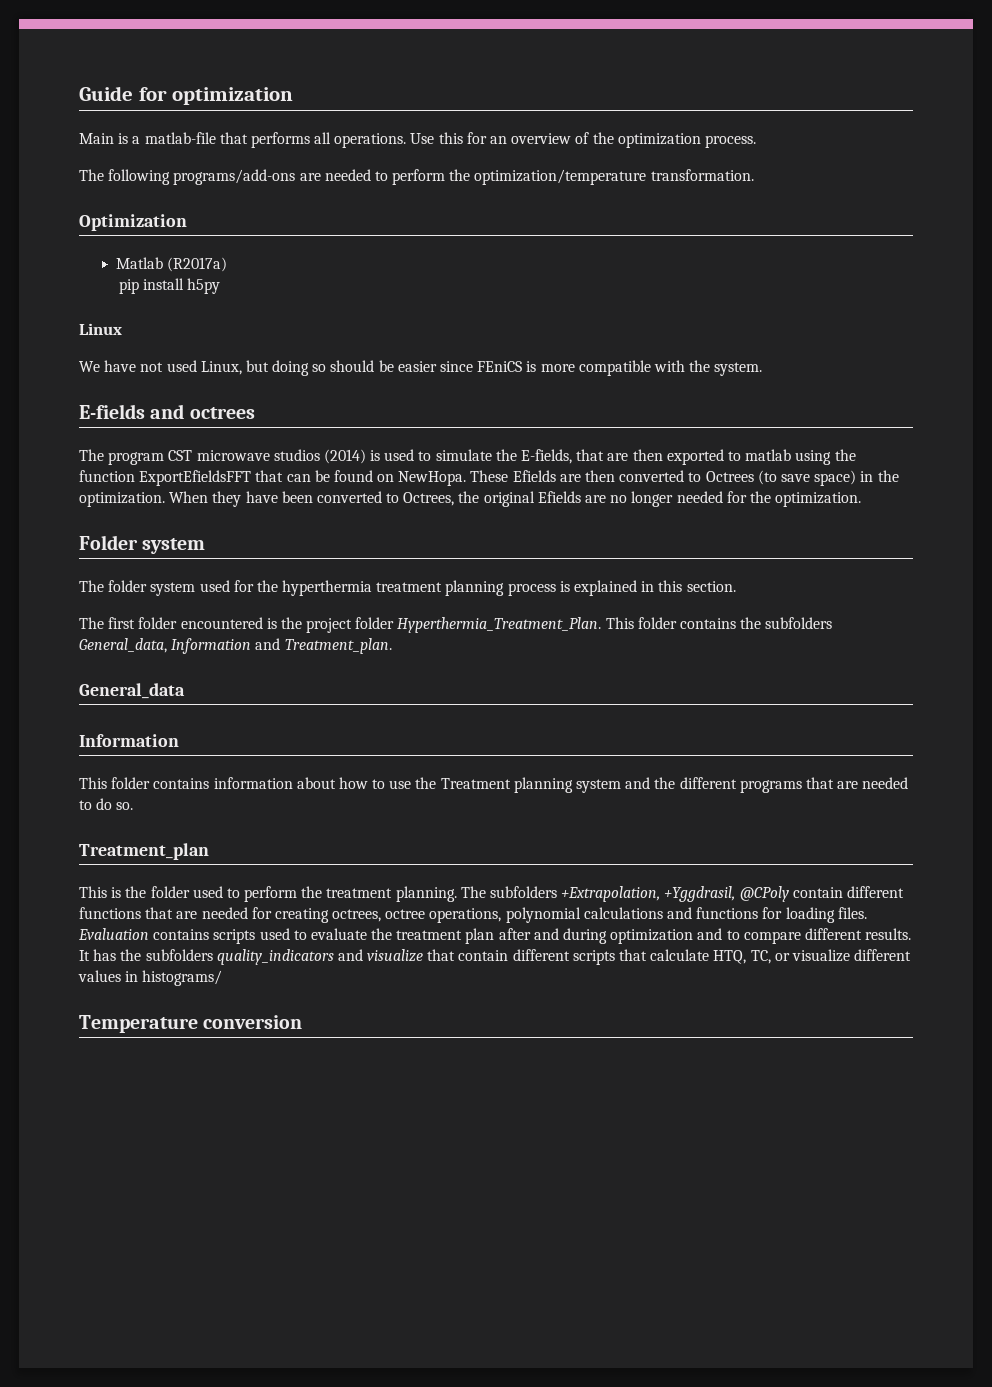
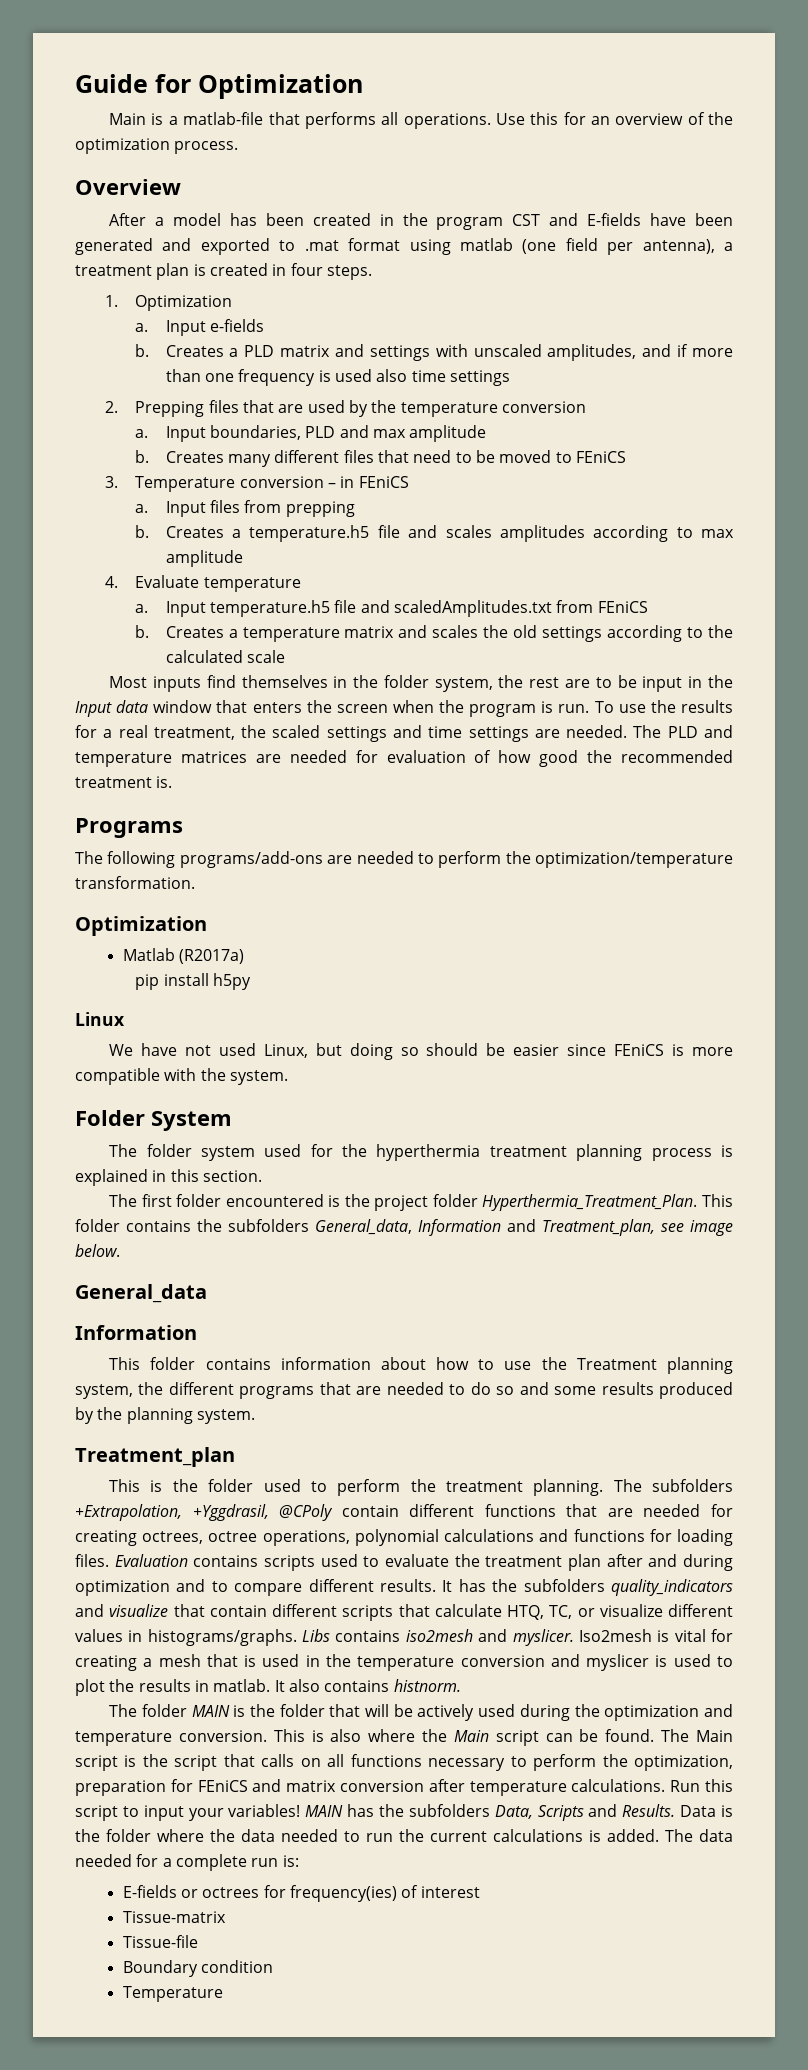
[172,87,294,105] optimization -> [198,74,363,99] Optimization
(756, 141) none -> [75,179,181,195] [109,213,733,230] [75,238,733,255] [75,263,372,280] [105,295,233,311] [135,319,264,336] [135,344,733,361] [165,369,510,386] [105,400,586,417] [135,425,487,442] [135,450,626,467] [105,476,409,492] [135,500,355,517] [135,525,734,542] [165,550,243,567] [105,575,301,592] [135,600,648,617] [135,625,733,642] [165,650,285,663] [109,675,733,692] [75,700,733,717] [75,725,734,742] [75,750,734,767] [75,776,173,788] [75,818,183,838] // Overview // After a model has been created in the program CST and E-fields have been generated and exported to .mat format using matlab (one field per antenna), a treatment plan is created in four steps. // 1. Optimization // a. Input e-fields // b. Creates a PLD matrix and settings with unscaled amplitudes, and if more than one frequency is used also time settings // 2. Prepping files that are used by the temperature conversion // a. Input boundaries, PLD and max amplitude // b. Creates many different files that need to be moved to FEniCS // 3. Temperature conversion – in FEniCS // a. Input files from prepping // b. Creates a temperature.h5 file and scales amplitudes according to max amplitude // 4. Evaluate temperature // a. Input temperature.h5 file and scaledAmplitudes.txt from FEniCS // b. Creates a temperature matrix and scales the old settings according to the calculated scale // Most inputs find themselves in the folder system, the rest are to be input in the Input data window that enters the screen when the program is run. To use the results for a real treatment, the scaled settings and time settings are needed. The PLD and temperature matrices are needed for evaluation of how good the recommended treatment is. // Programs
[79,404,255,419] [79,449,856,465] [79,470,899,486] [79,491,862,507] // E-fields and octrees // The program CST microwave studios (2014) is used to simulate the E-fields, that are then exported to matlab using the function ExportEfieldsFFT that can be found on NewHopa. These Efields are then converted to Octrees (to save space) in the optimization. When they have been converted to Octrees, the original Efields are no longer needed for the optimization. -> (288, 1077) none
[142,538,206,554] system -> [151,1111,232,1131] System
[284,638,392,654] Treatment_plan. -> [542,1219,733,1236] [75,1244,120,1257] Treatment_plan, see image below.
[576,777,651,793] system and -> [75,1384,133,1399] system,
[116,802,134,810] so. -> [496,1382,733,1399] [75,1407,255,1424] so and some results produced by the planning system.
[142,970,223,986] [79,1015,303,1033] histograms/ // Temperature conversion -> [147,1629,734,1646] [75,1654,734,1671] [75,1679,461,1696] [109,1704,733,1721] [75,1729,733,1746] [75,1754,733,1771] [75,1779,733,1796] [75,1804,733,1821] [75,1829,733,1842] [75,1854,299,1871] [122,1885,480,1902] [122,1911,226,1923] [122,1935,198,1948] [122,1960,274,1977] [122,1986,223,2002] histograms/graphs. Libs contains iso2mesh and myslicer. Iso2mesh is vital for creating a mesh that is used in the temperature conversion and myslicer is used to plot the results in matlab. It also contains histnorm. // The folder MAIN is the folder that will be actively used during the optimization and temperature conversion. This is also where the Main script can be found. The Main script is the script that calls on all functions necessary to perform the optimization, preparation for FEniCS and matrix conversion after temperature calculations. Run this script to input your variables! MAIN has the subfolders Data, Scripts and Results. Data is the folder where the data needed to run the current calculations is added. The data needed for a complete run is: // E-fields or octrees for frequency(ies) of interest // Tissue-matrix // Tissue-file // Boundary condition // Temperature

